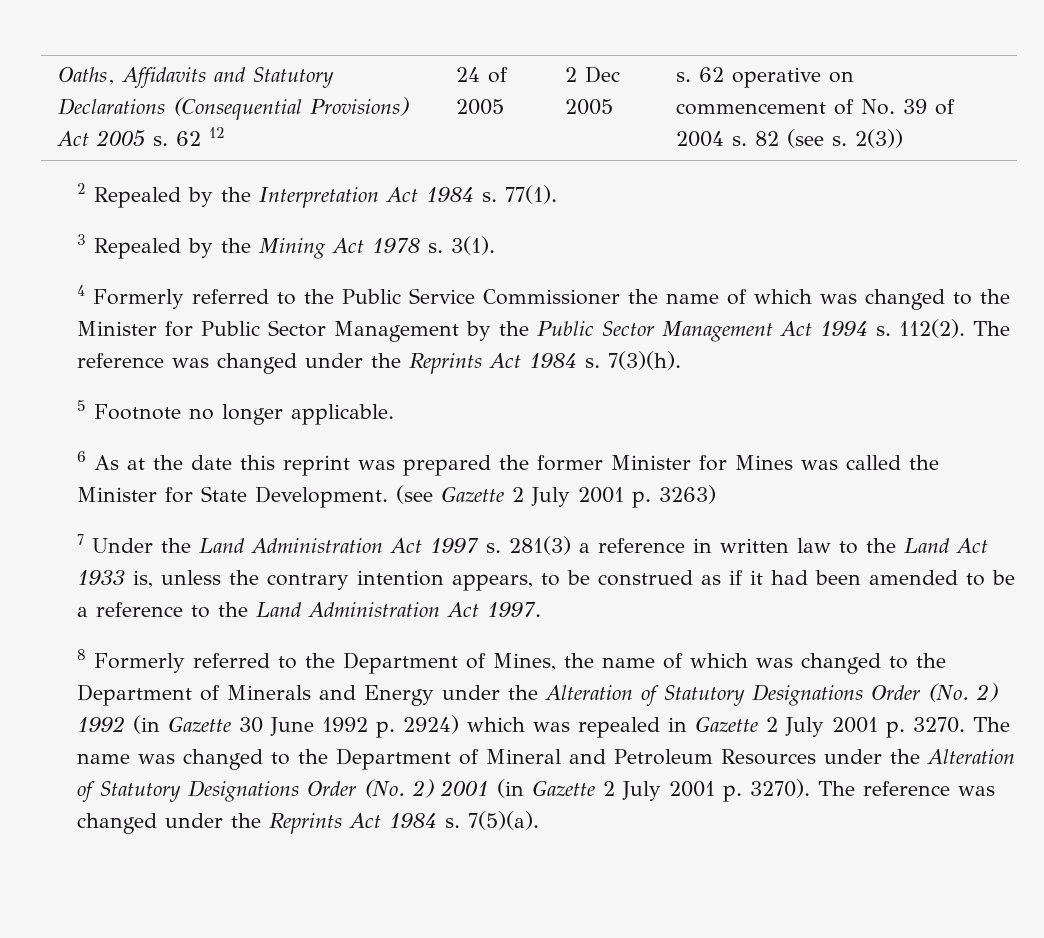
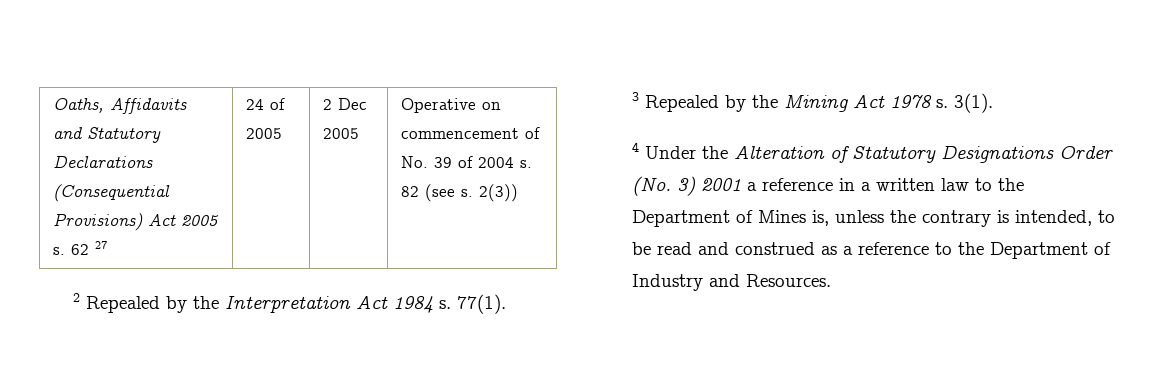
[209,127,226,138] 12 -> [95,241,108,249] 27
[676,67,822,88] s. 62 operative -> [401,98,477,113] Operative
[93,288,1011,310] [77,319,1011,342] [77,351,682,374] [77,400,395,425] [77,451,940,476] [77,485,717,508] [77,534,989,555] [77,570,1016,591] [77,602,542,618] [77,649,947,674] [77,683,999,706] [77,715,1011,738] [77,748,1016,770] [77,779,996,802] [77,811,540,834] Formerly referred to the Public Service Commissioner the name of which was changed to the Minister for Public Sector Management by the Public Sector Management Act 1994 s. 112(2). The reference was changed under the Reprints Act 1984 s. 7(3)(h). // 5 Footnote no longer applicable. // 6 As at the date this reprint was prepared the former Minister for Mines was called the Minister for State Development. (see Gazette 2 July 2001 p. 3263) // 7 Under the Land Administration Act 1997 s. 281(3) a reference in written law to the Land Act 1933 is, unless the contrary intention appears, to be construed as if it had been amended to be a reference to the Land Administration Act 1997. // 8 Formerly referred to the Department of Mines, the name of which was changed to the Department of Minerals and Energy under the Alteration of Statutory Designations Order (No. 2) 1992 (in Gazette 30 June 1992 p. 2924) which was repealed in Gazette 2 July 2001 p. 3270. The name was changed to the Department of Mineral and Petroleum Resources under the Alteration of Statutory Designations Order (No. 2) 2001 (in Gazette 2 July 2001 p. 3270). The reference was changed under the Reprints Act 1984 s. 7(5)(a). -> [644,145,1113,163] [631,176,1024,196] [631,210,1115,227] [631,242,1111,259] [631,274,831,291] Under the Alteration of Statutory Designations Order (No. 3) 2001 a reference in a written law to the Department of Mines is, unless the contrary is intended, to be read and construed as a reference to the Department of Industry and Resources.

